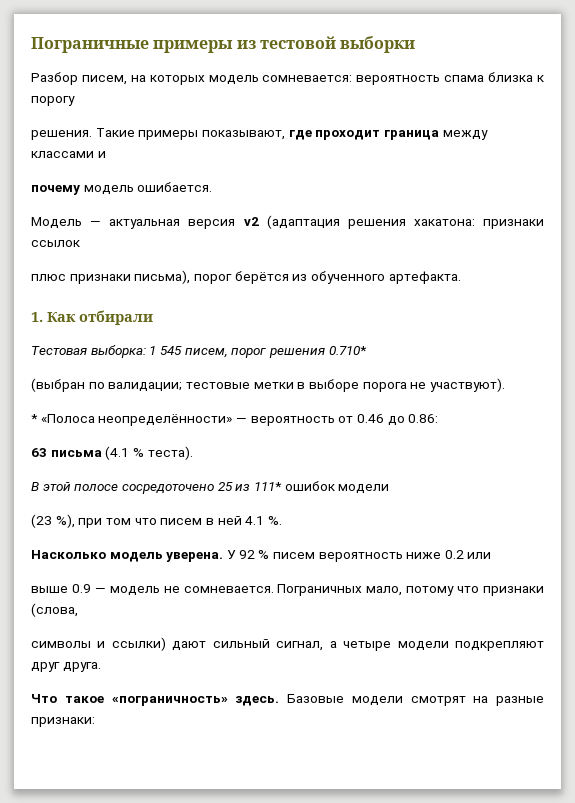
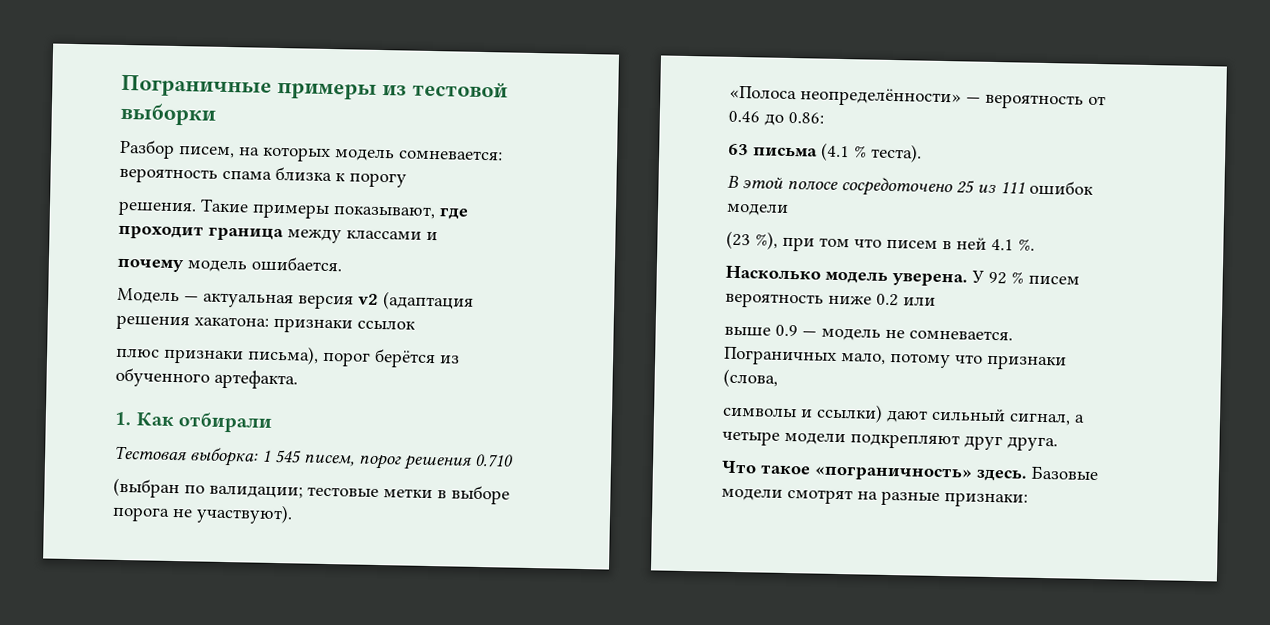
[328,346,367,355] 0.710* -> [474,453,514,468] 0.710
[31,414,38,423] * -> (293, 514) none
[253,482,282,491] 111* -> [1000,181,1025,194] 111

